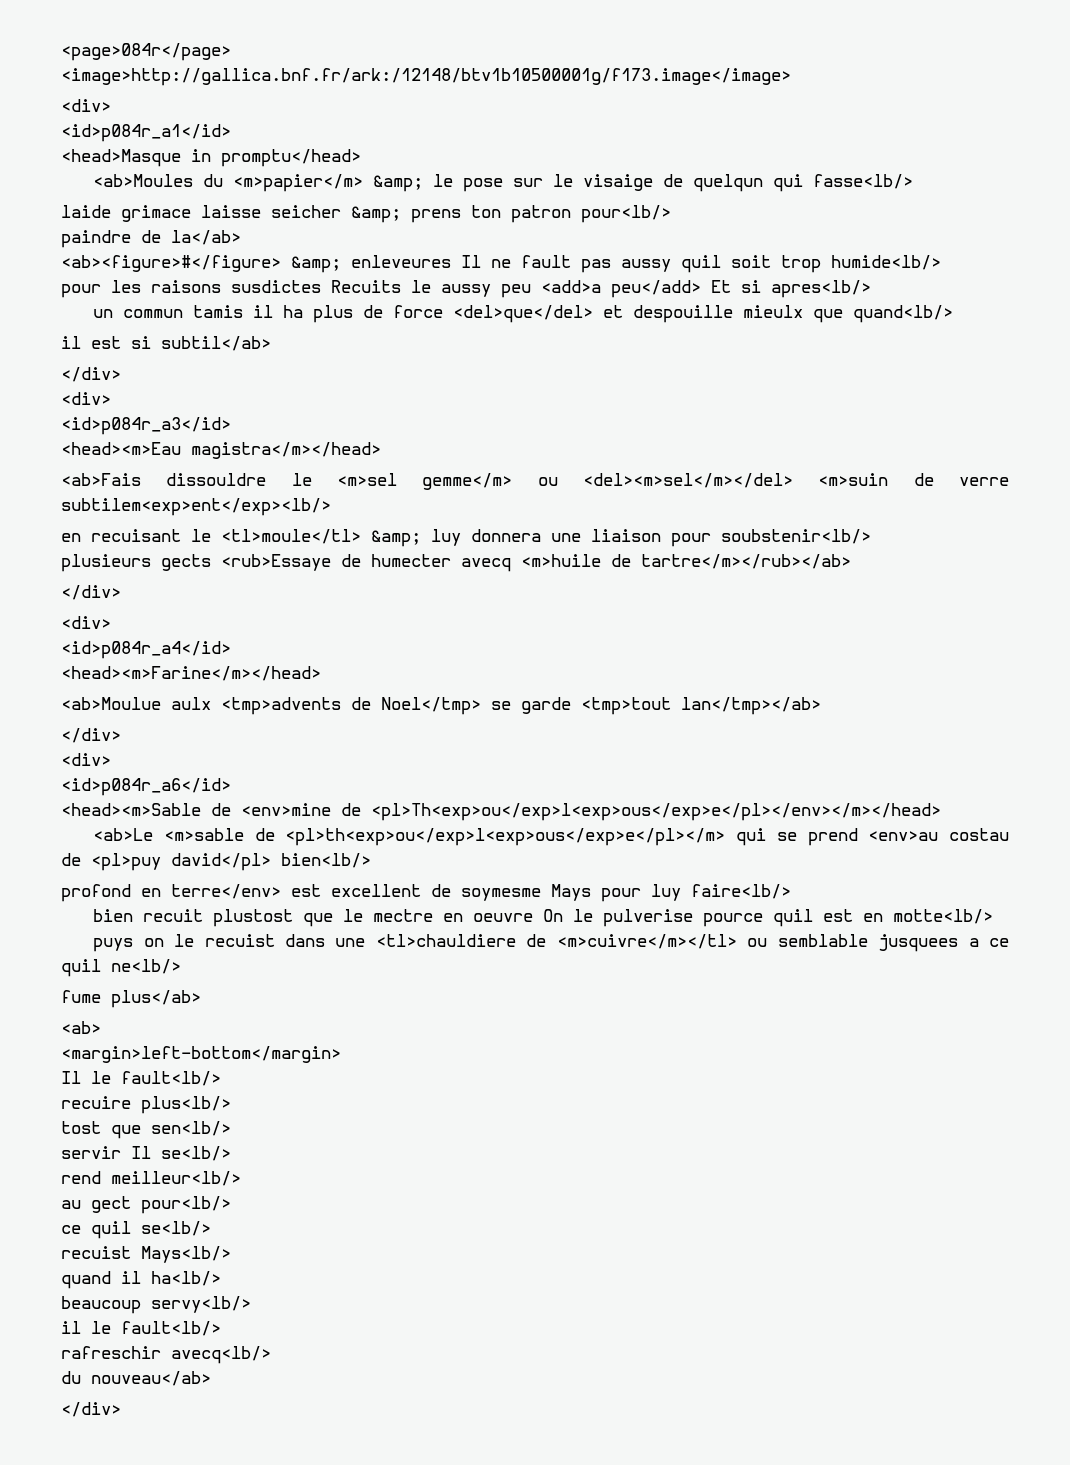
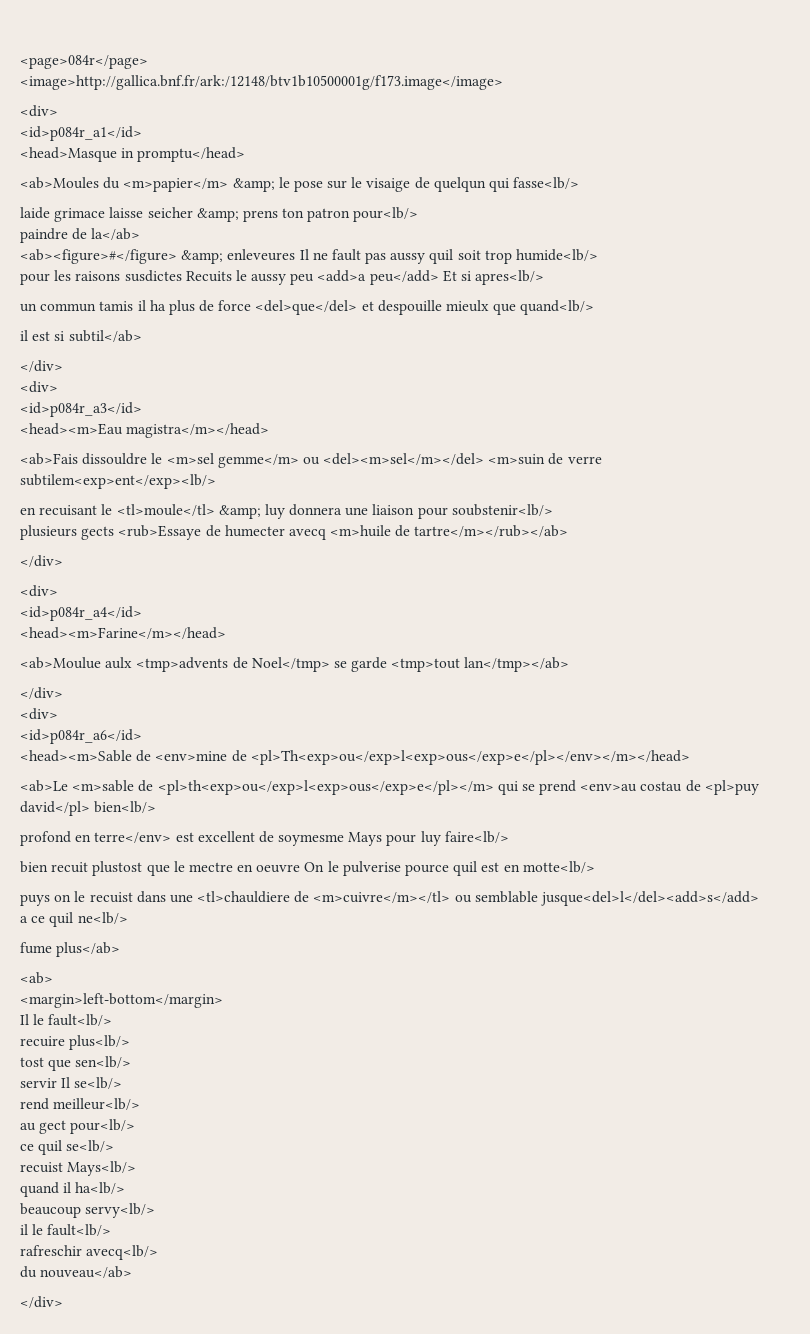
[878,934,959,952] jusquees -> [541,891,760,906] jusque<del>l</del><add>s</add>

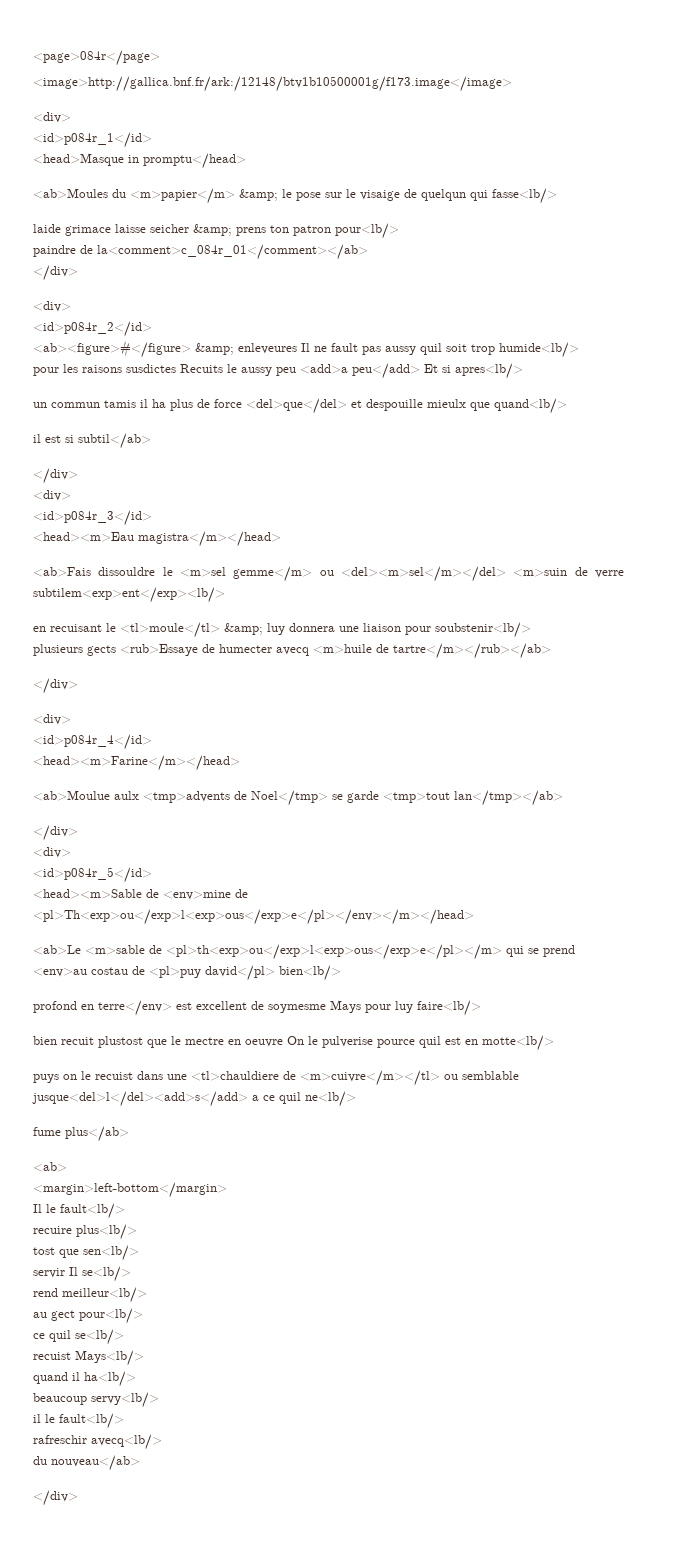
[20,126,142,141] <id>p084r_a1</id> -> [33,132,152,148] <id>p084r_1</id>
[91,228,141,240] la</ab> -> [97,244,368,260] [33,265,78,281] [33,301,71,312] [33,321,152,337] la<comment>c_084r_01</comment></ab> // </div> // <div> // <id>p084r_2</id>
[20,402,142,417] <id>p084r_a3</id> -> [33,510,152,526] <id>p084r_3</id>
[20,606,142,621] <id>p084r_a4</id> -> [33,734,152,750] <id>p084r_4</id>
[20,729,142,744] <id>p084r_a6</id> -> [33,867,152,883] <id>p084r_5</id>

